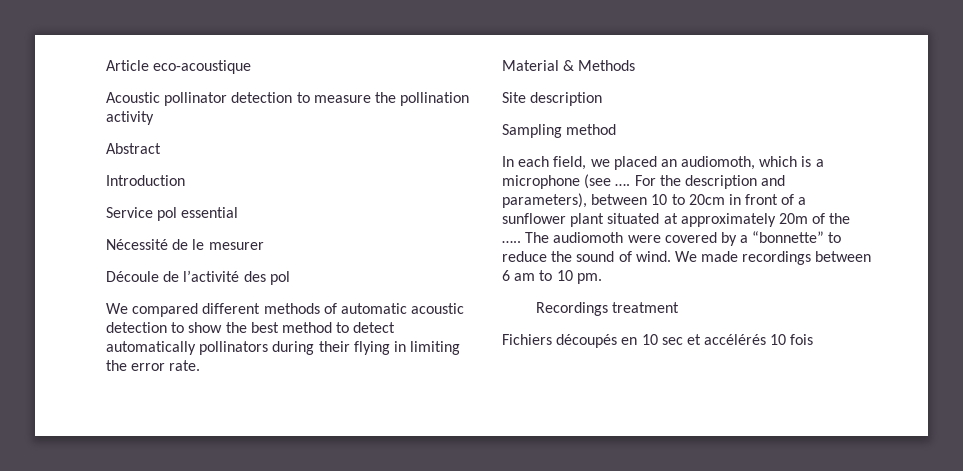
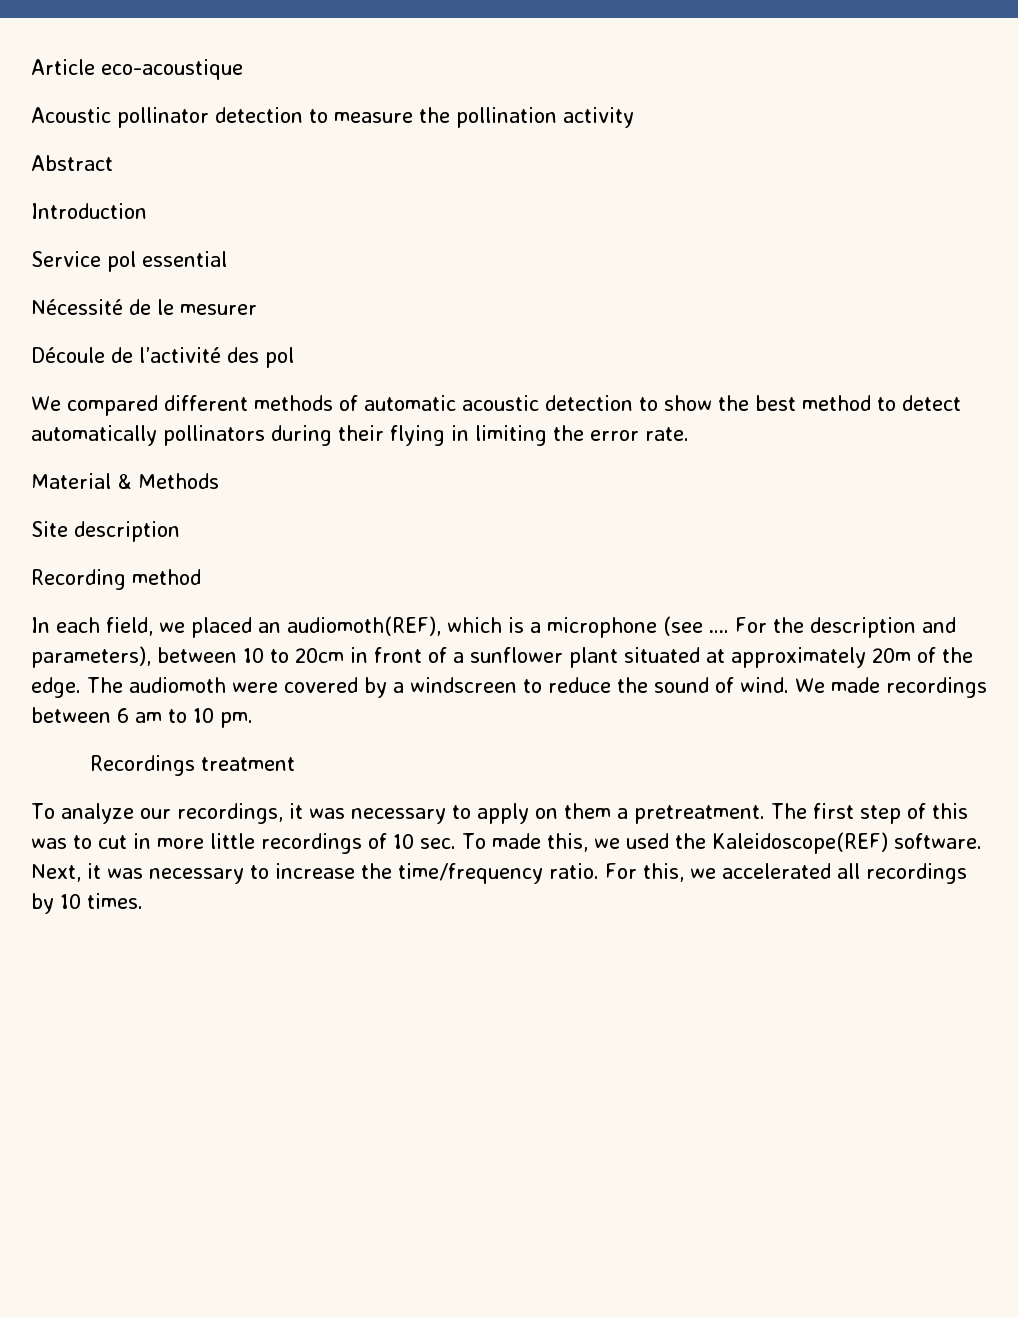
[502,124,562,138] Sampling -> [31,569,126,590] Recording
[681,156,756,170] audiomoth, -> [287,616,441,636] audiomoth(REF),
[502,241,521,243] ….. -> [31,677,81,698] edge.
[752,231,825,243] “bonnette” -> [410,677,517,693] windscreen
[502,334,814,348] Fichiers découpés en 10 sec et accélérés 10 fois -> [31,803,968,824] [31,832,982,854] [31,863,967,884] [31,893,143,914] To analyze our recordings, it was necessary to apply on them a pretreatment. The first step of this was to cut in more little recordings of 10 sec. To made this, we used the Kaleidoscope(REF) software. Next, it was necessary to increase the time/frequency ratio. For this, we accelerated all recordings by 10 times.

